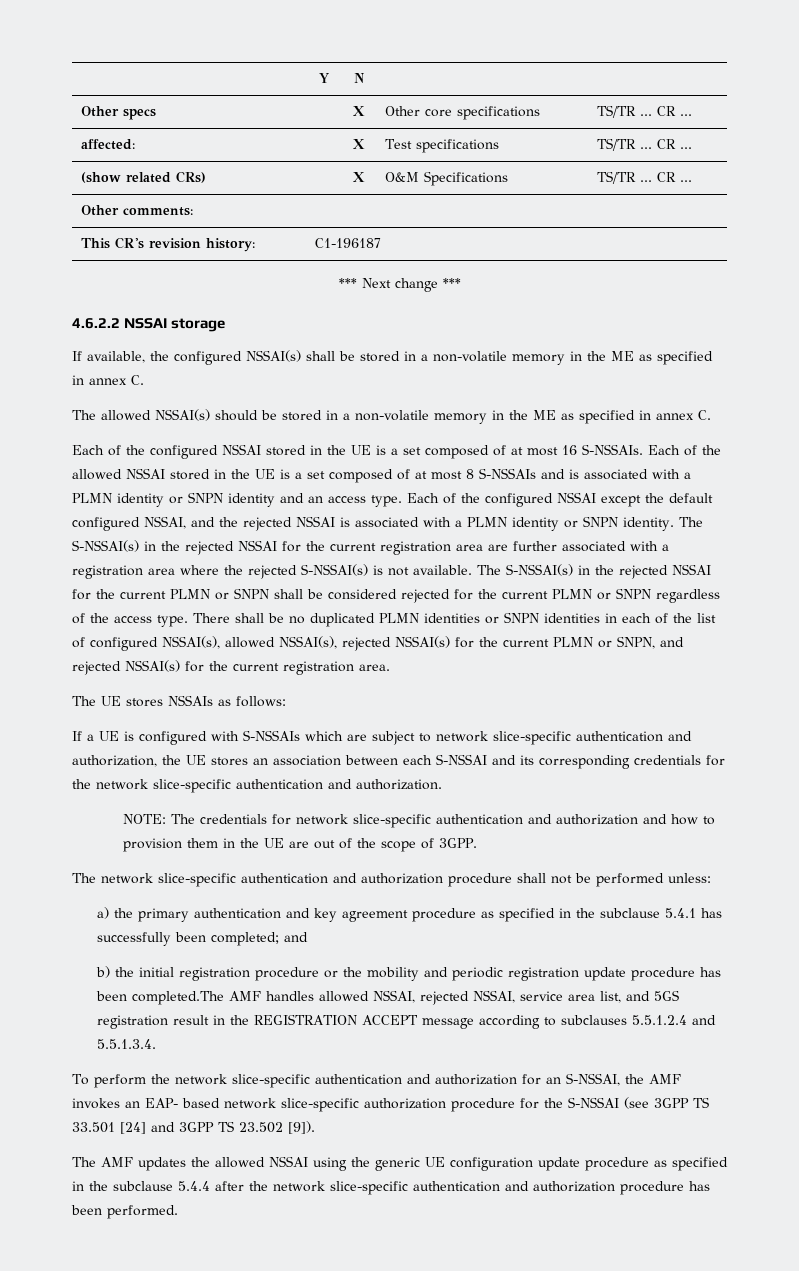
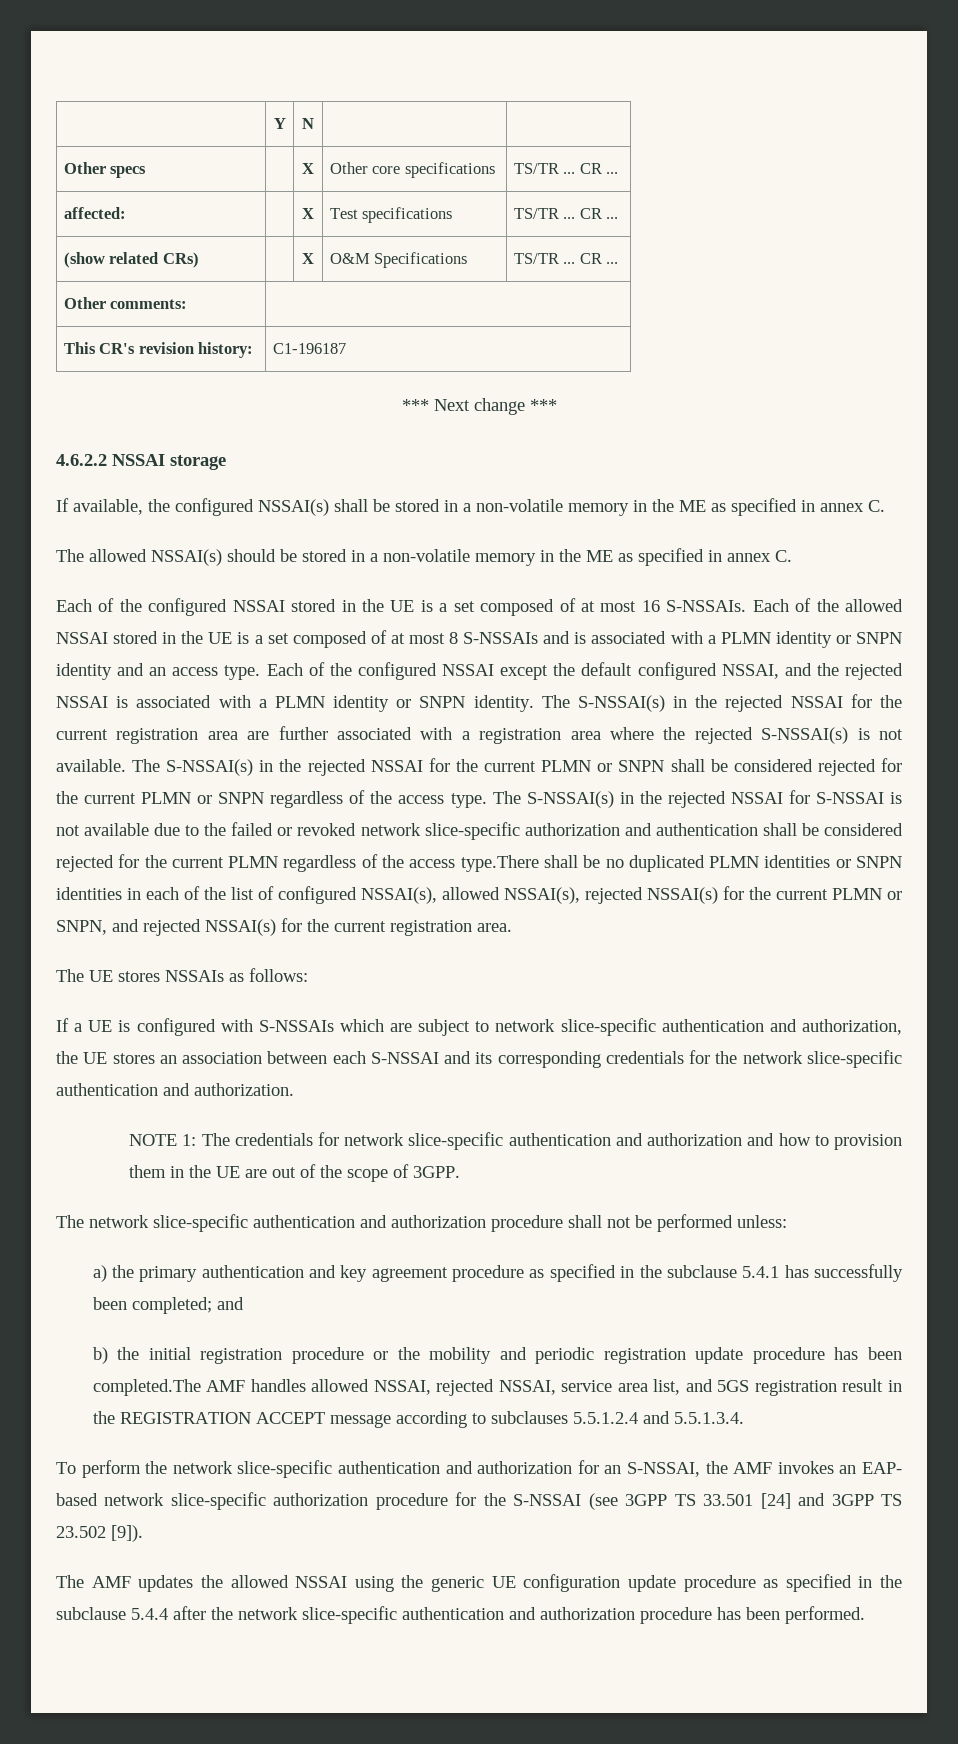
[193,613,230,623] There -> [492,790,902,808] [56,822,904,840] [56,854,539,872] The S-NSSAI(s) in the rejected NSSAI for S-NSSAI is not available due to the failed or revoked network slice-specific authorization and authentication shall be considered rejected for the current PLMN regardless of the access type.There
[122,814,166,824] NOTE: -> [129,1134,197,1146] NOTE 1:

